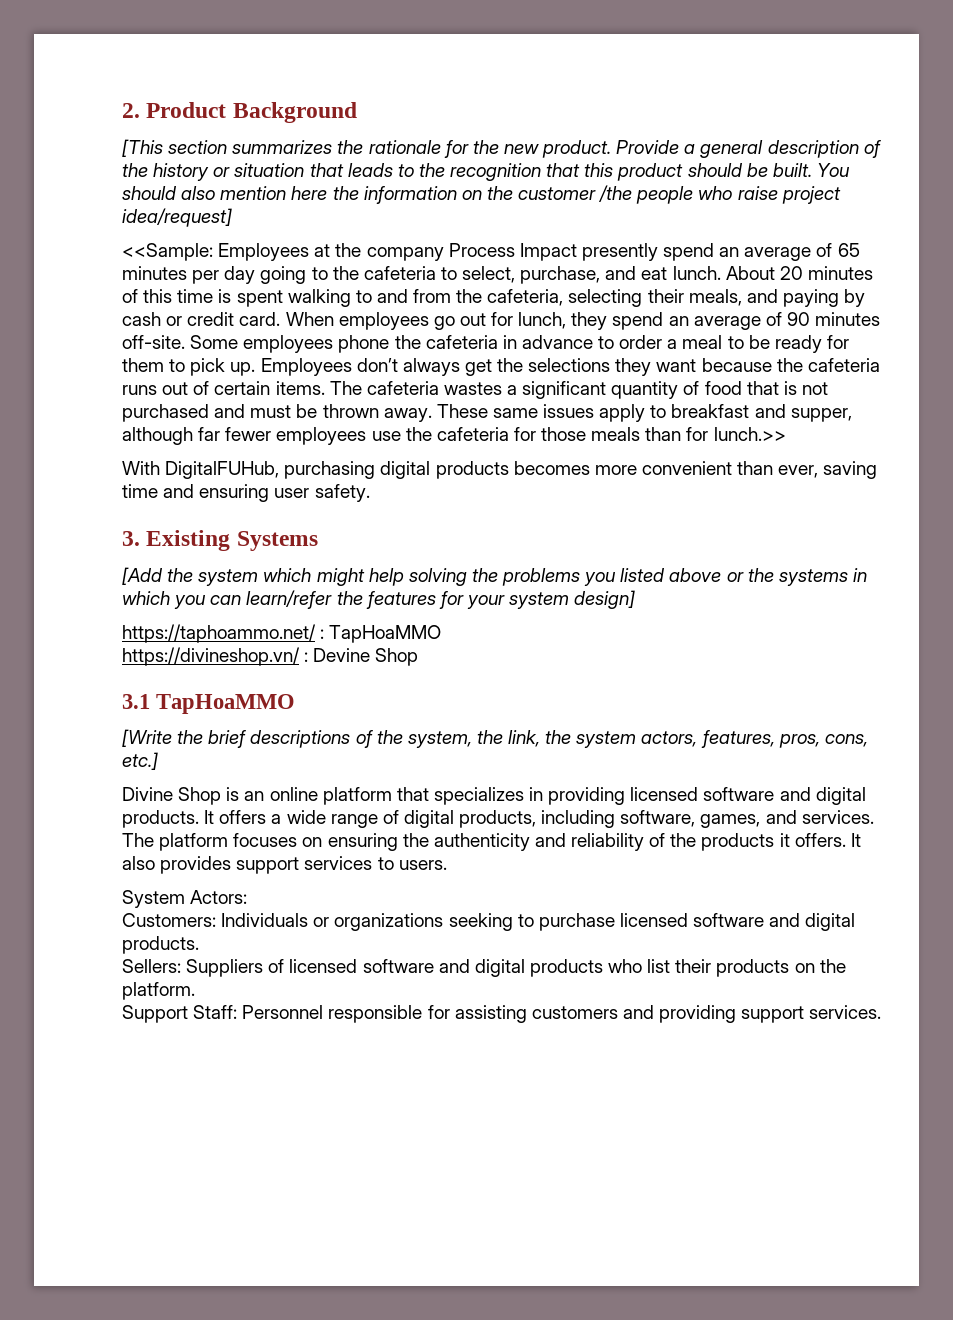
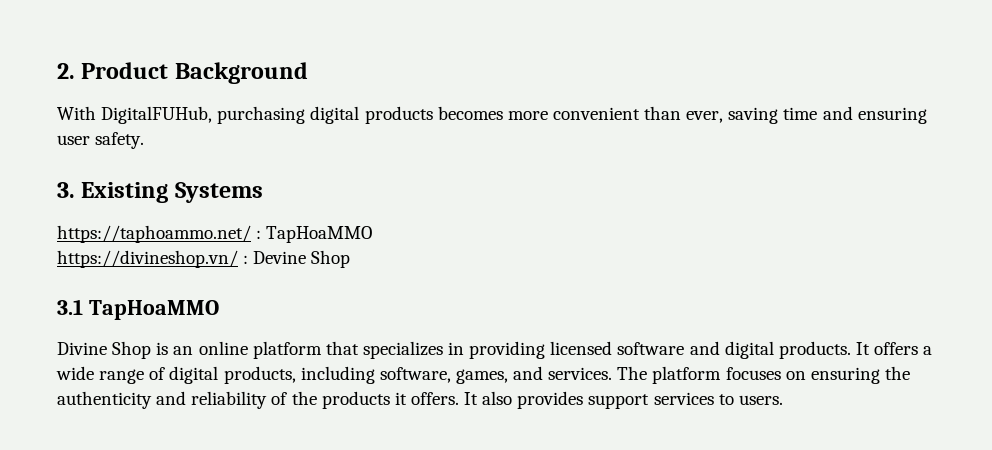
[122,139,881,158] [122,163,850,181] [122,185,841,204] [122,208,232,227] [122,243,860,261] [122,266,873,284] [122,289,866,307] [122,312,881,330] [122,335,849,353] [122,358,880,376] [122,381,828,399] [122,404,852,422] [122,427,786,445] // [This section summarizes the rationale for the new product. Provide a general description of the history or situation that leads to the recognition that this product should be built. You should also mention here the information on the customer /the people who raise project idea/request] // <<Sample: Employees at the company Process Impact presently spend an average of 65 minutes per day going to the cafeteria to select, purchase, and eat lunch. About 20 minutes of this time is spent walking to and from the cafeteria, selecting their meals, and paying by cash or credit card. When employees go out for lunch, they spend an average of 90 minutes off-site. Some employees phone the cafeteria in advance to order a meal to be ready for them to pick up. Employees don’t always get the selections they want because the cafeteria runs out of certain items. The cafeteria wastes a significant quantity of food that is not purchased and must be thrown away. These same issues apply to breakfast and supper, although far fewer employees use the cafeteria for those meals than for lunch.>> -> (308, 73) none
[122,567,867,586] [122,590,636,609] // [Add the system which might help solving the problems you listed above or the systems in which you can learn/refer the features for your system design] -> (263, 192) none
[122,729,868,748] [122,752,158,770] // [Write the brief descriptions of the system, the link, the system actors, features, pros, cons, etc.] -> (219, 310) none
[122,890,248,908] [122,913,856,931] [122,936,199,954] [122,959,846,977] [122,982,195,1000] [122,1005,882,1023] // System Actors: // Customers: Individuals or organizations seeking to purchase licensed software and digital products. // Sellers: Suppliers of licensed software and digital products who list their products on the platform. // Support Staff: Personnel responsible for assisting customers and providing support services. -> (783, 400) none

